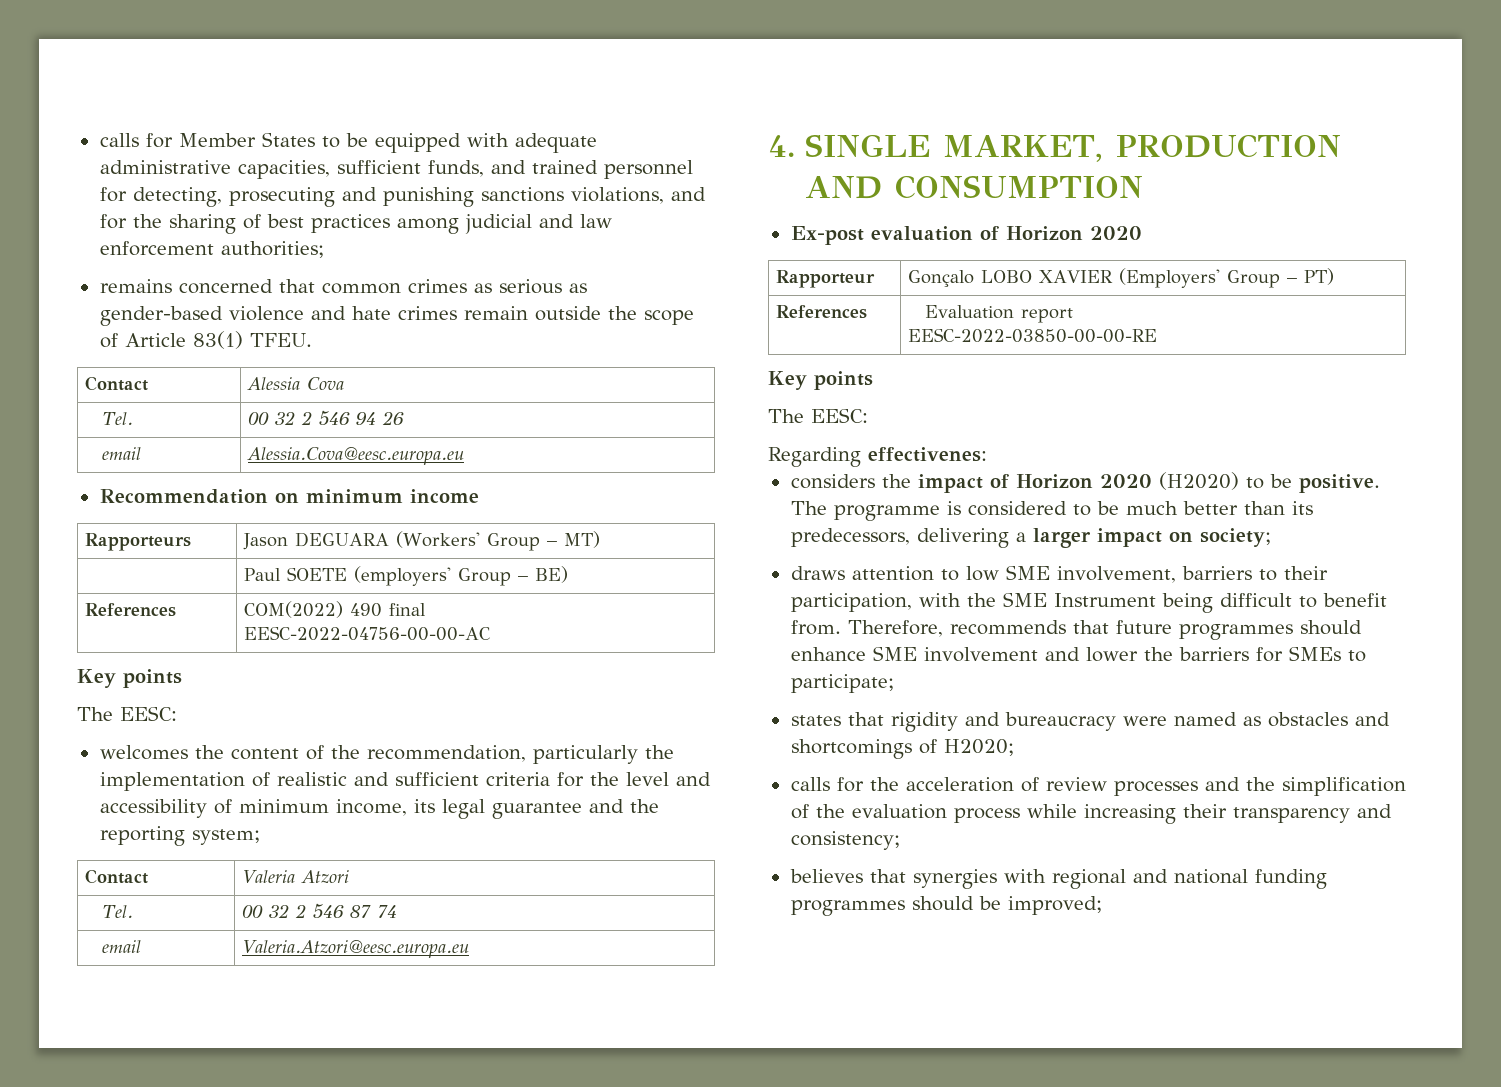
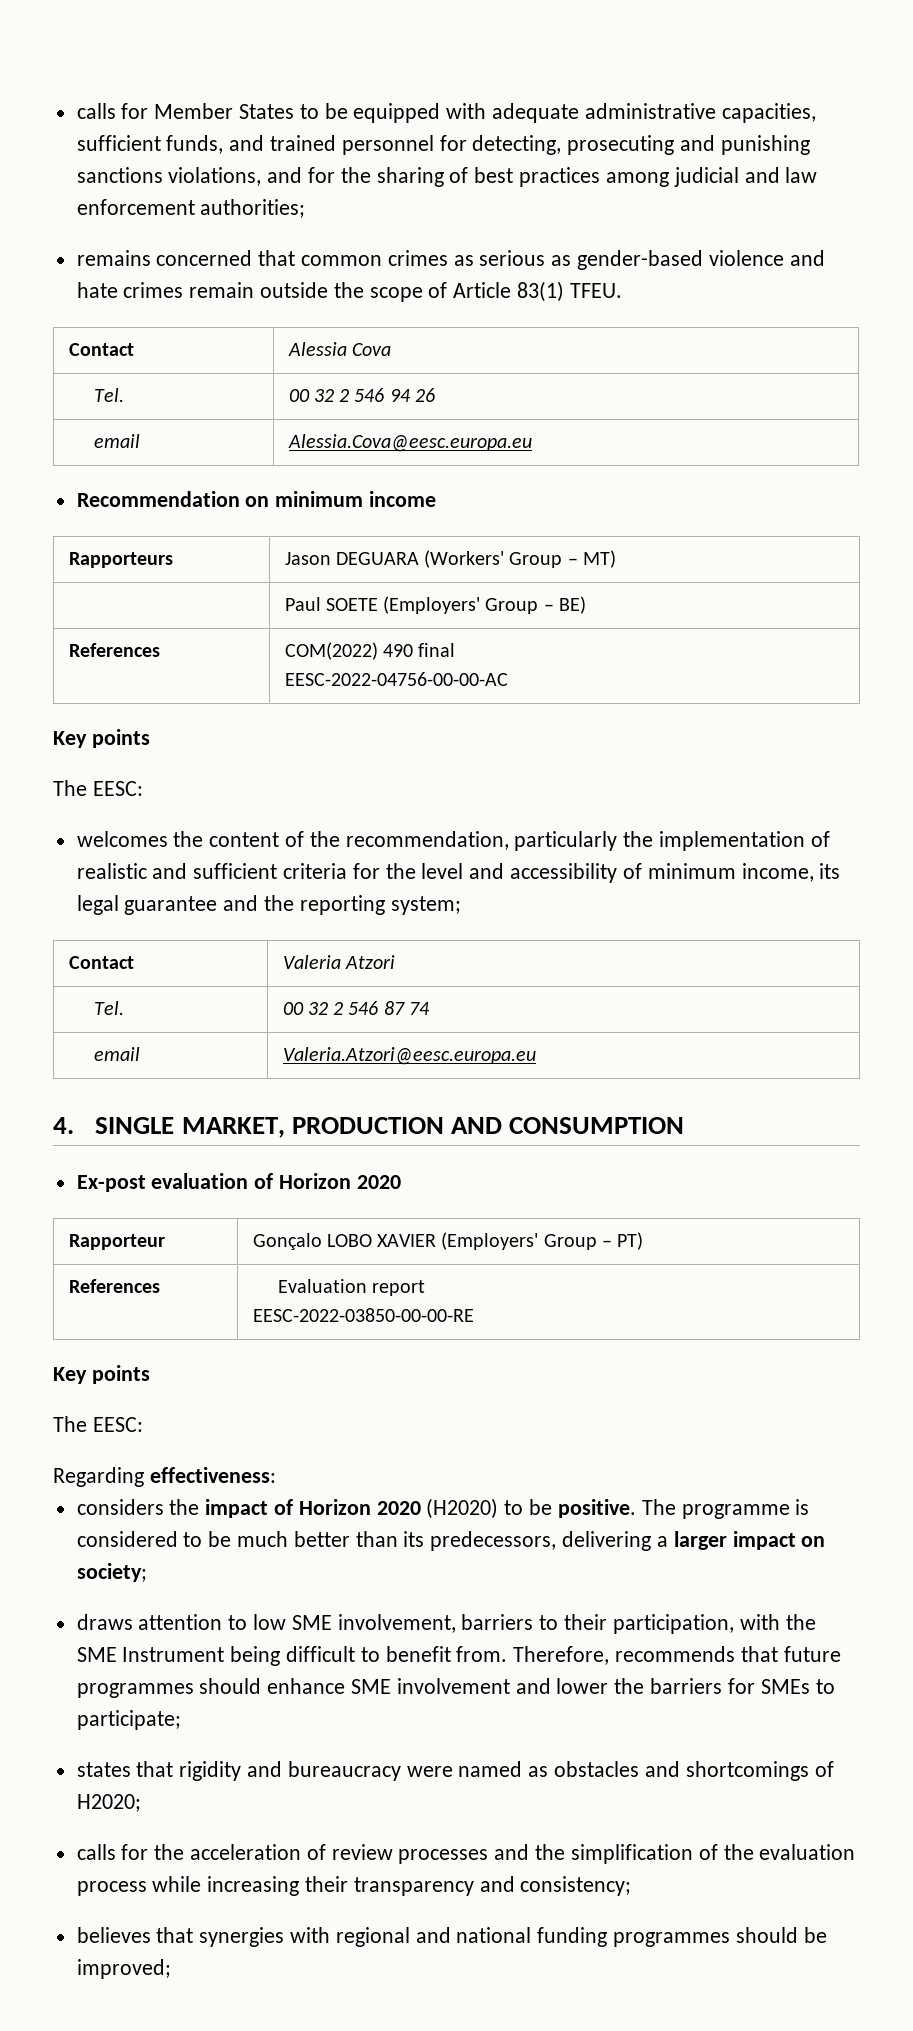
[354,566,452,586] (employers' -> [383,596,481,614] (Employers'
[868,447,987,462] effectivenes: -> [149,1467,276,1483] effectiveness:

